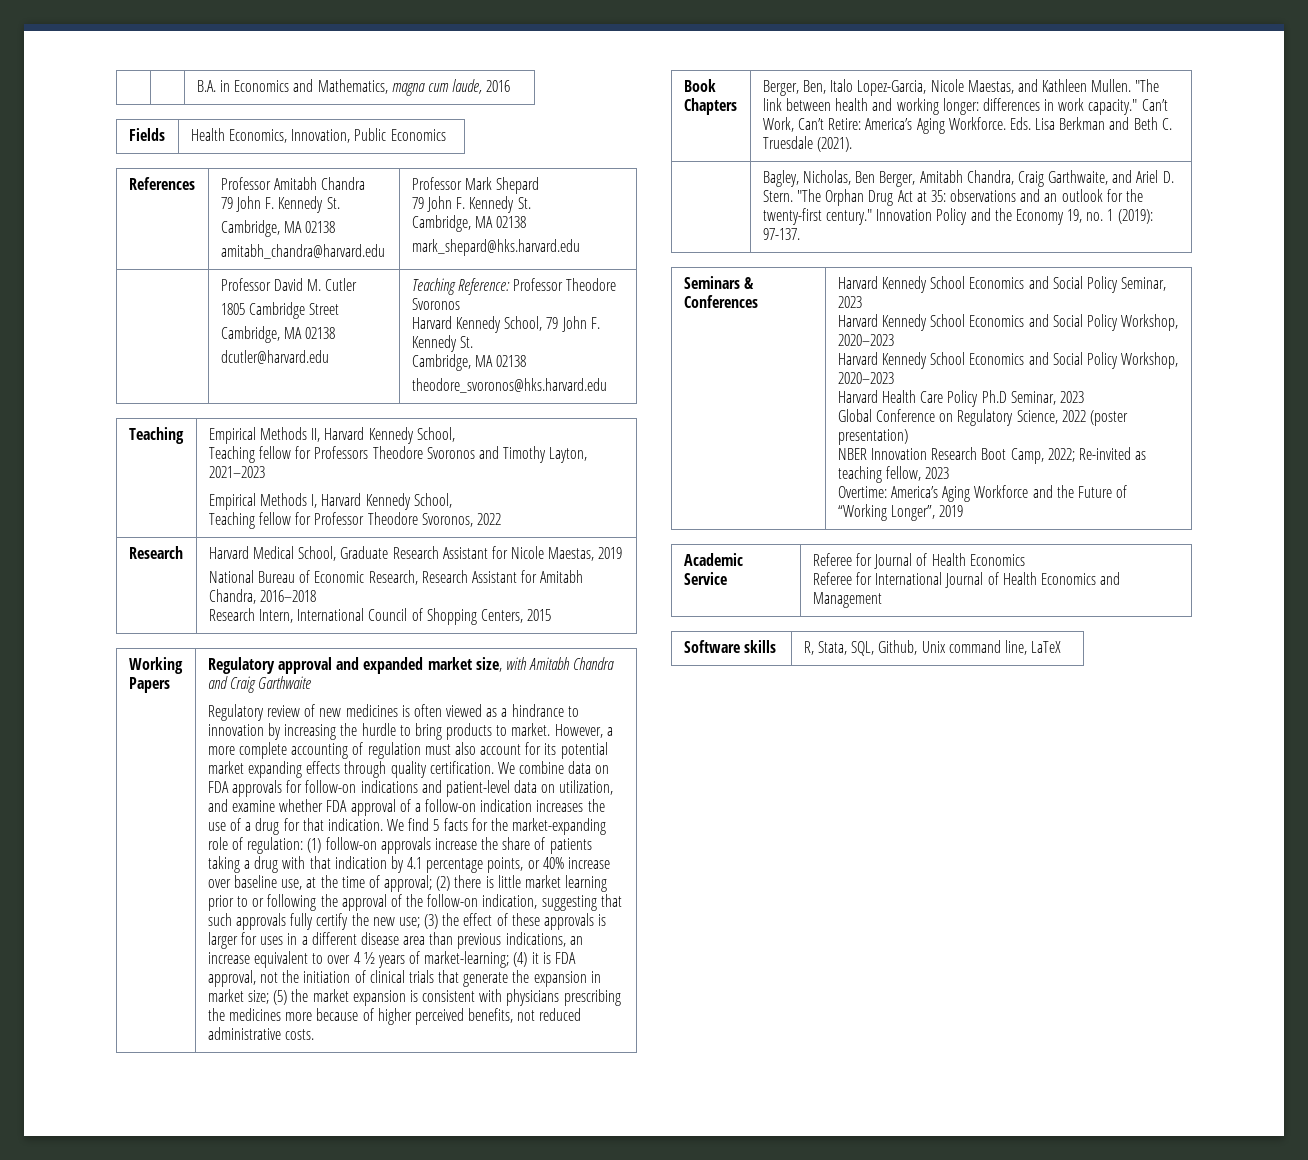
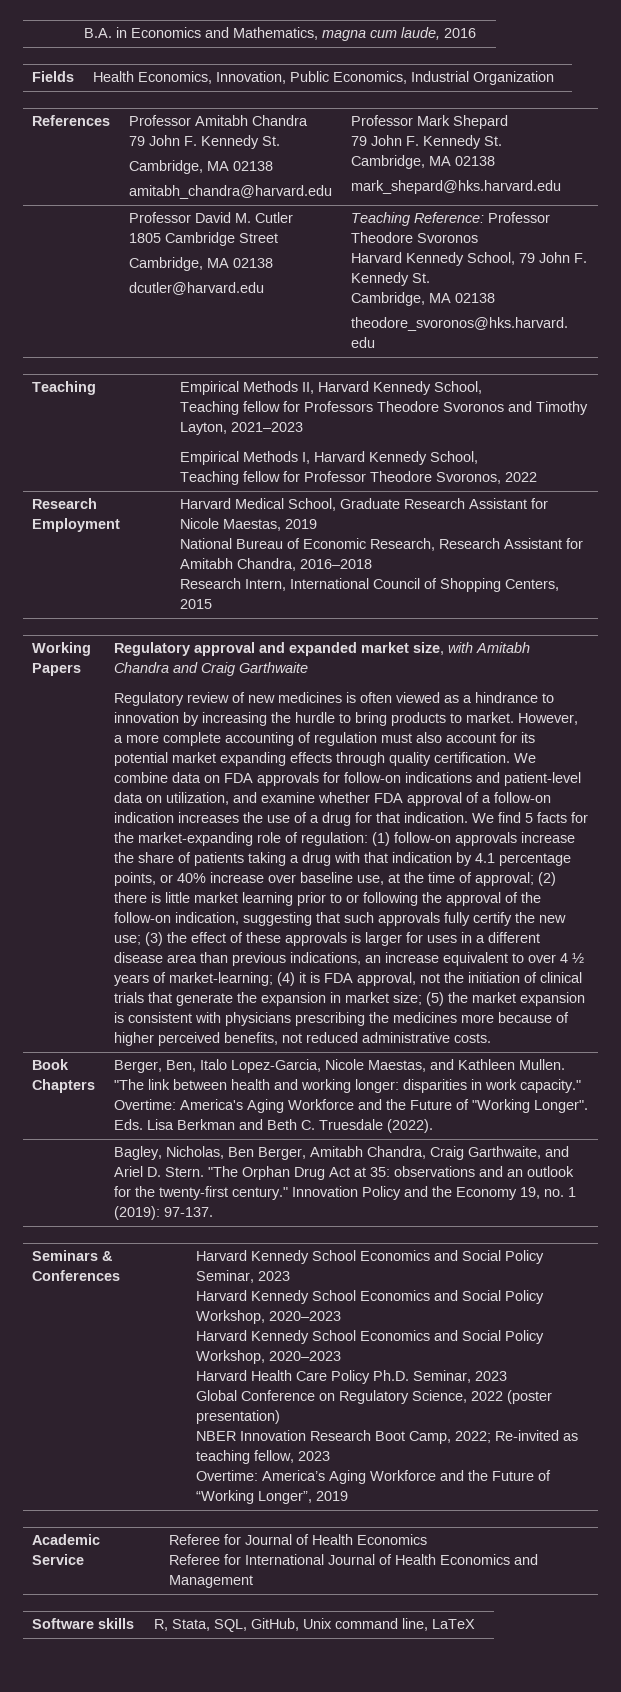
[390,129,446,141] Economics -> [333,71,555,85] Economics, Industrial Organization
(183, 552) none -> [32,518,121,532] Employment
[982,98,1040,111] differences -> [403,1079,468,1093] disparities
[1141,99,1168,111] [762,117,1006,134] Can’t Work, Can’t Retire: America’s Aging Workforce. -> [114,1099,589,1113] Overtime: America's Aging Workforce and the Future of "Working Longer".
[816,137,852,152] (2021). -> [387,1119,434,1133] (2022).
[981,390,1007,403] Ph.D -> [373,1370,410,1381] Ph.D.
[878,640,918,655] Github, -> [251,1618,300,1631] GitHub,

